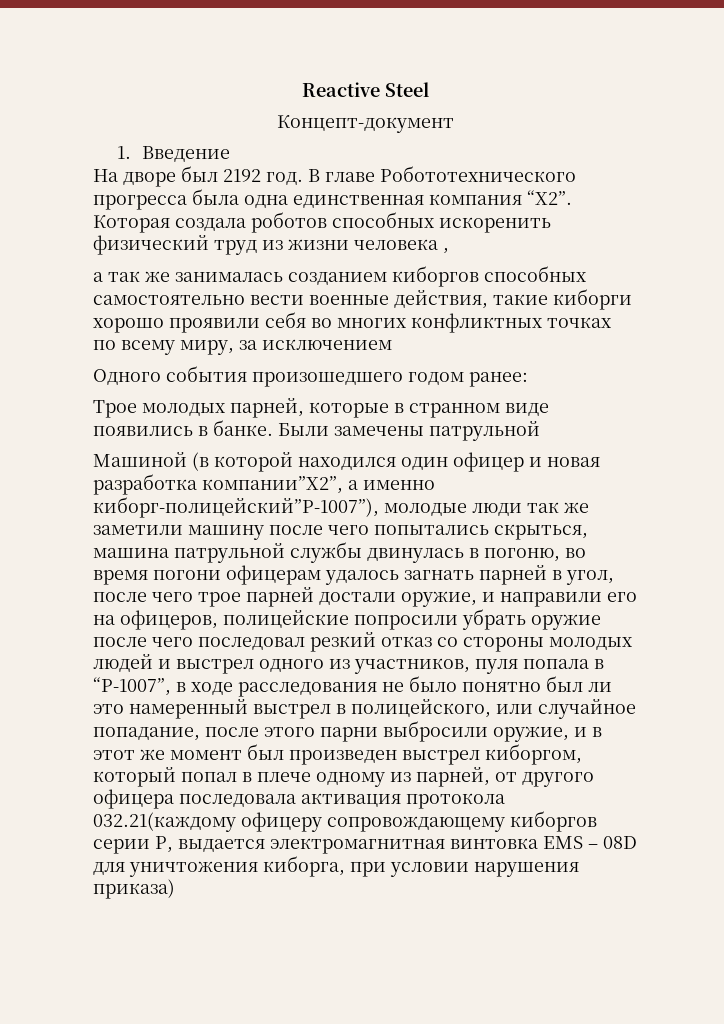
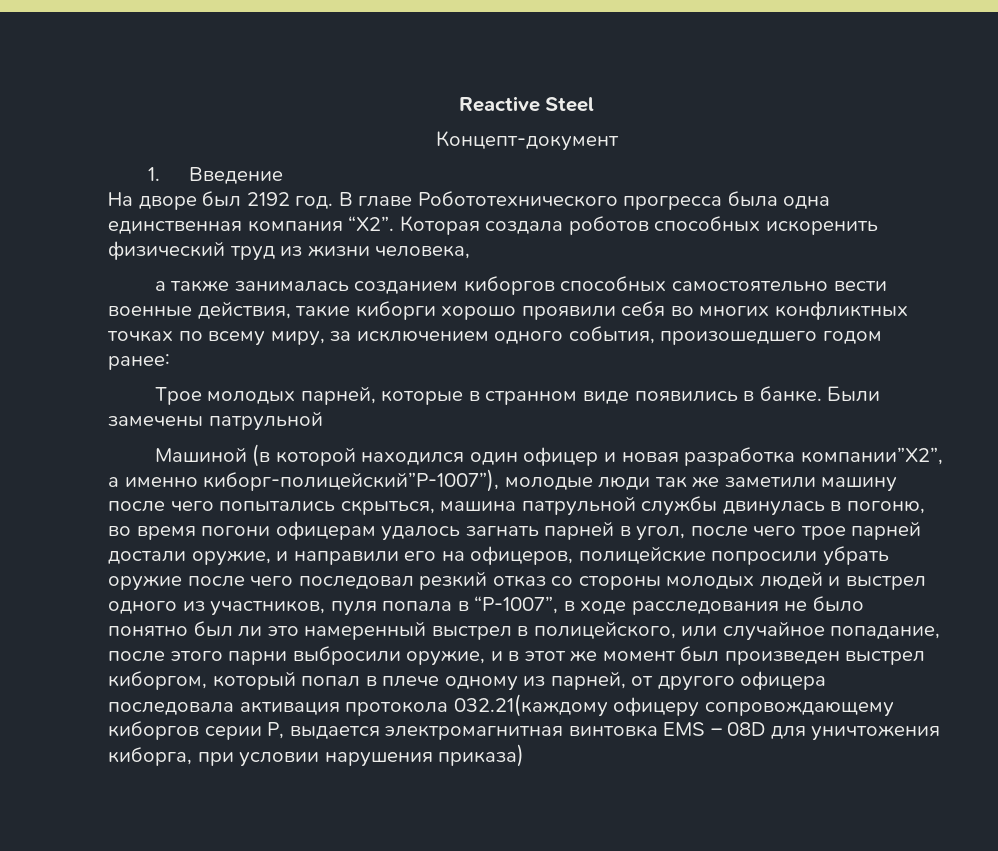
[354,239,449,254] [93,271,170,282] человека , // а так же -> [375,245,471,259] [154,280,230,292] человека, // а также
[93,366,247,385] // Одного события -> [494,326,655,344] одного события,

